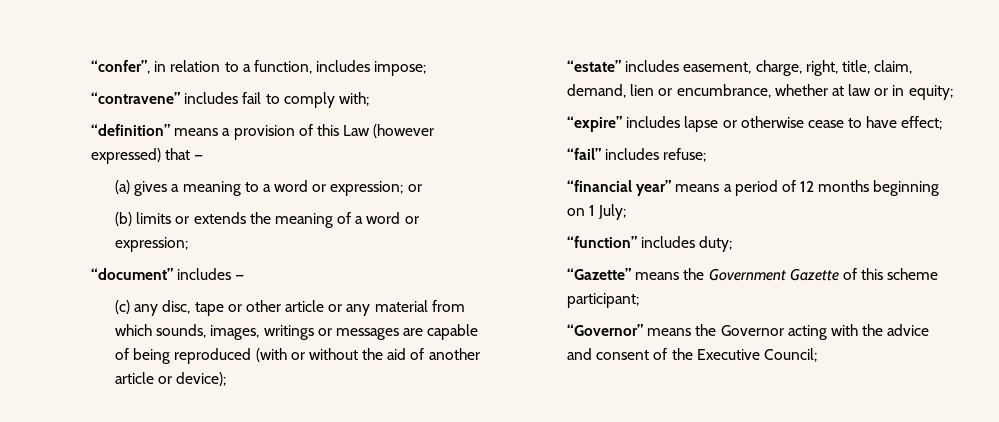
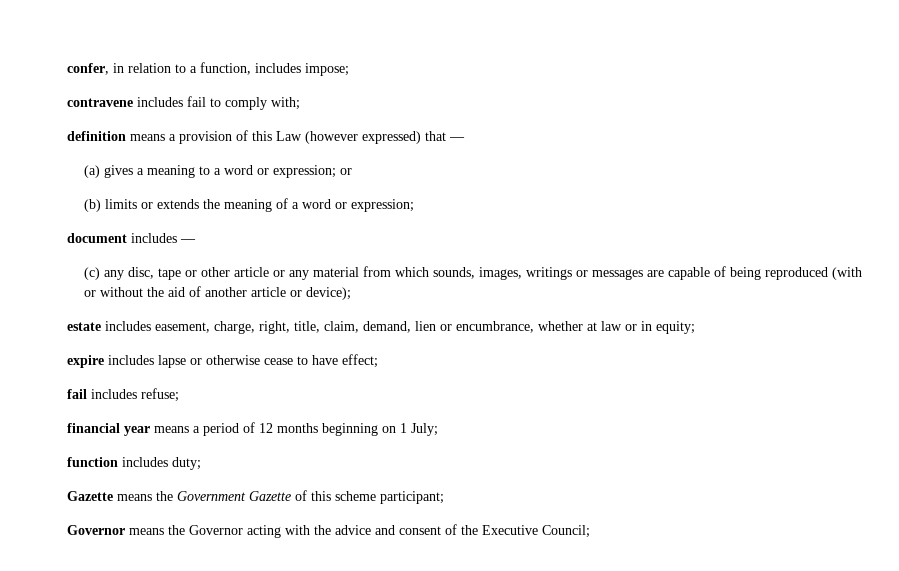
[91,60,151,74] “confer”, -> [66,63,109,75] confer,
[91,92,181,104] “contravene” -> [66,98,133,107] contravene
[91,124,171,136] “definition” -> [66,131,126,141] definition
[91,268,174,280] “document” -> [66,233,127,243] document
[567,60,622,72] “estate” -> [66,322,101,331] estate
[567,116,623,132] “expire” -> [66,355,104,368] expire
[567,148,602,160] “fail” -> [66,389,87,399] fail
[567,180,672,196] “financial year” -> [66,423,150,436] financial year
[567,236,638,248] “function” -> [66,457,118,467] function
[567,268,632,280] “Gazette” -> [66,491,113,501] Gazette
[567,324,644,336] “Governor” -> [66,525,125,535] Governor

